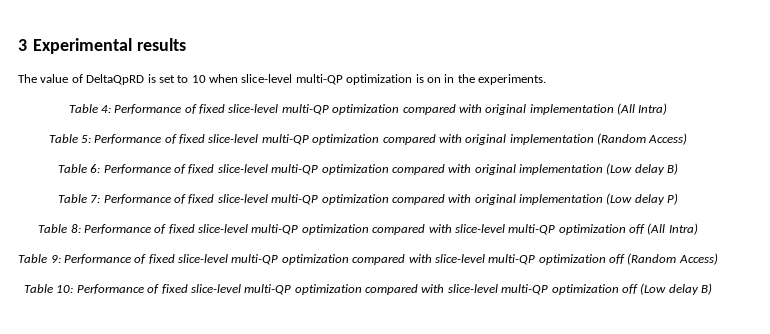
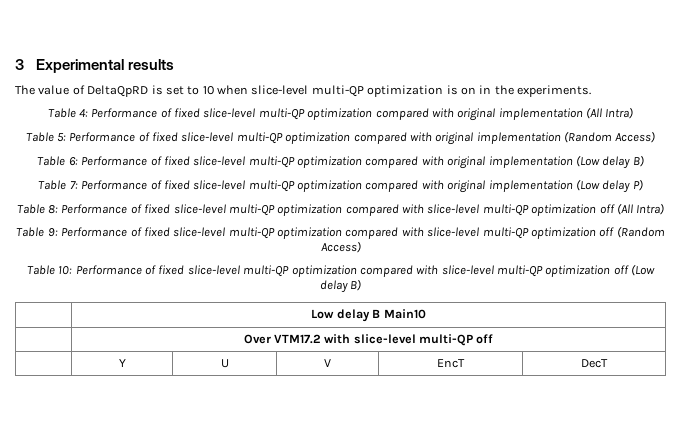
(712, 289) none -> [311,309,426,322] [243,334,494,346] [118,359,126,367] [220,359,229,368] [324,359,331,367] [437,359,465,368] [581,359,608,368] // | Low delay B Main10 // | Over VTM17.2 with slice-level multi-QP off // | Y | U | V | EncT | DecT

